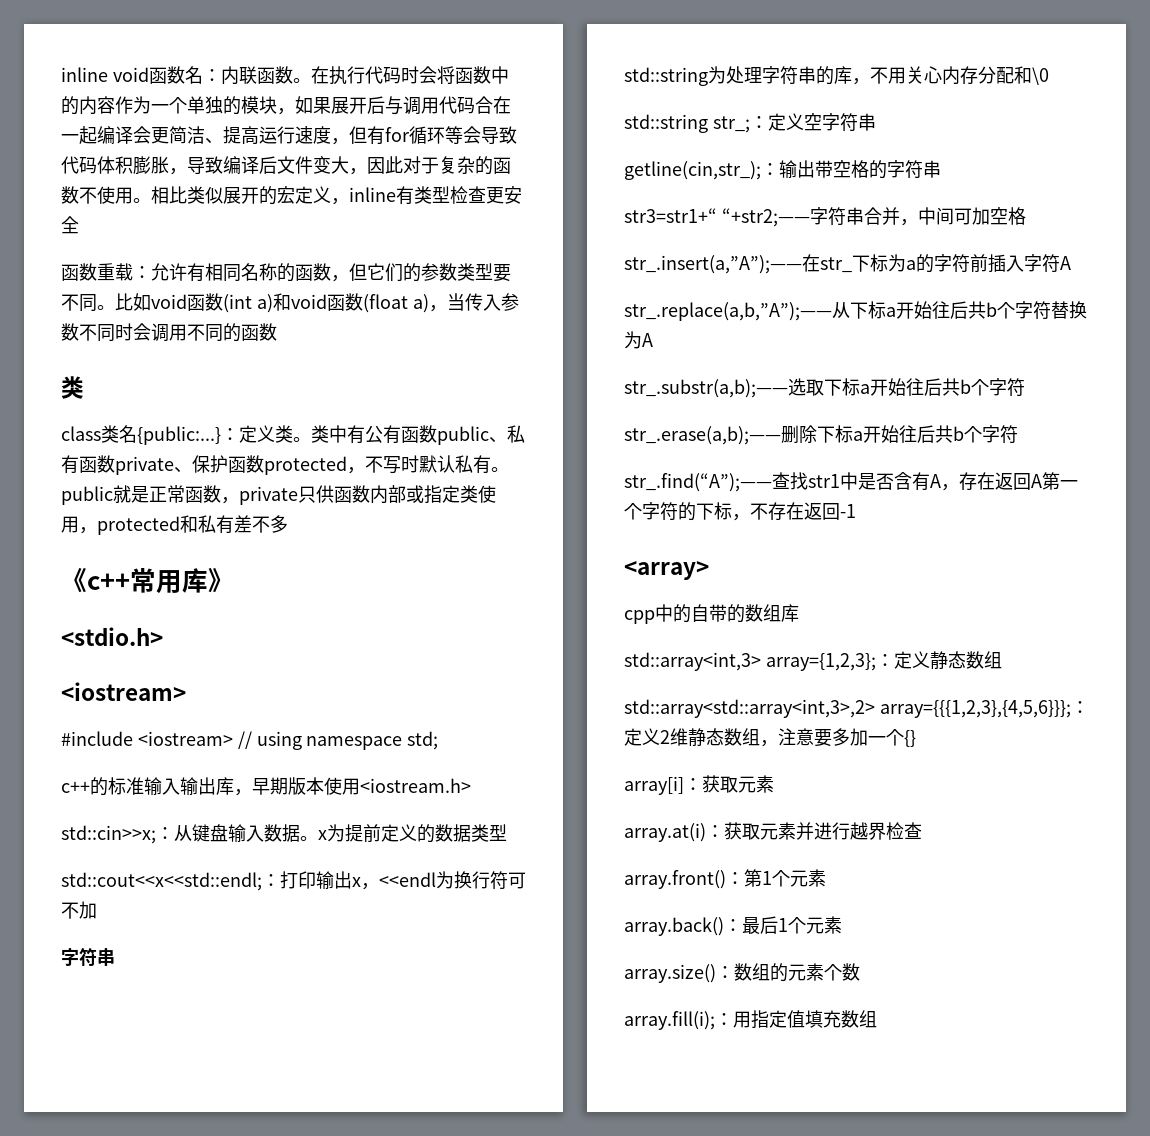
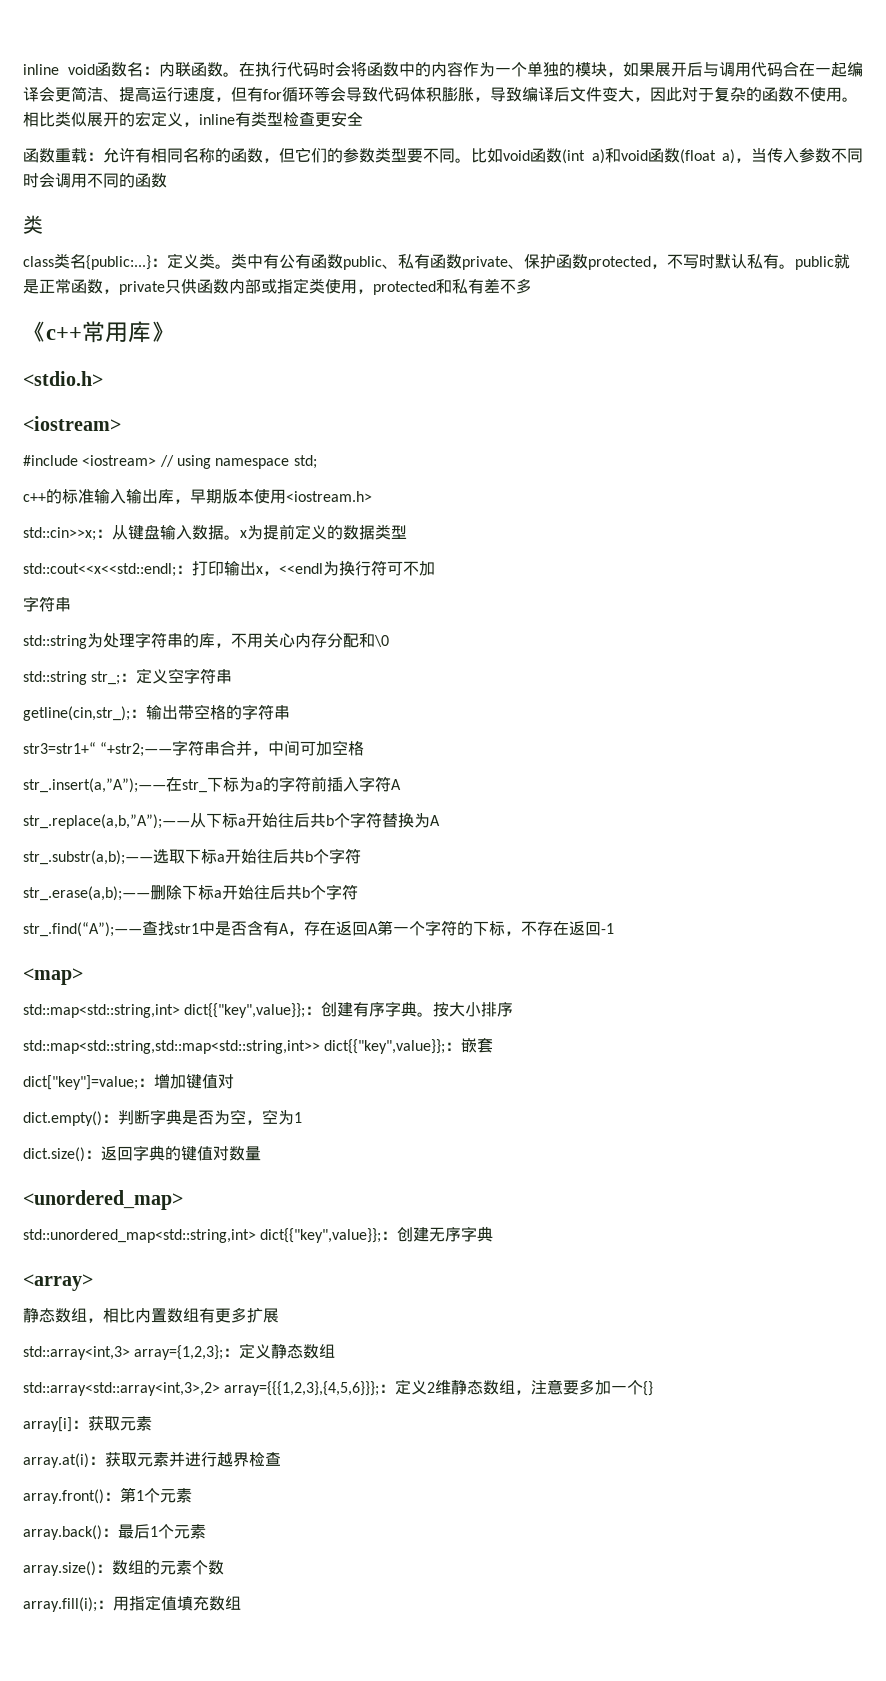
[624,561,709,580] [624,604,799,624] <array> // cpp中的自带的数组库 -> [23,968,83,985] [23,1001,514,1018] [23,1038,494,1054] [23,1073,234,1090] [23,1109,302,1126] [23,1145,261,1162] [23,1190,183,1210] [23,1226,494,1243] [23,1274,93,1291] [23,1307,279,1323] <map> // std::map<std::string,int> dict{{"key",value}};：创建有序字典。按大小排序 // std::map<std::string,std::map<std::string,int>> dict{{"key",value}};：嵌套 // dict["key"]=value;：增加键值对 // dict.empty()：判断字典是否为空，空为1 // dict.size()：返回字典的键值对数量 // <unordered_map> // std::unordered_map<std::string,int> dict{{"key",value}};：创建无序字典 // <array> // 静态数组，相比内置数组有更多扩展

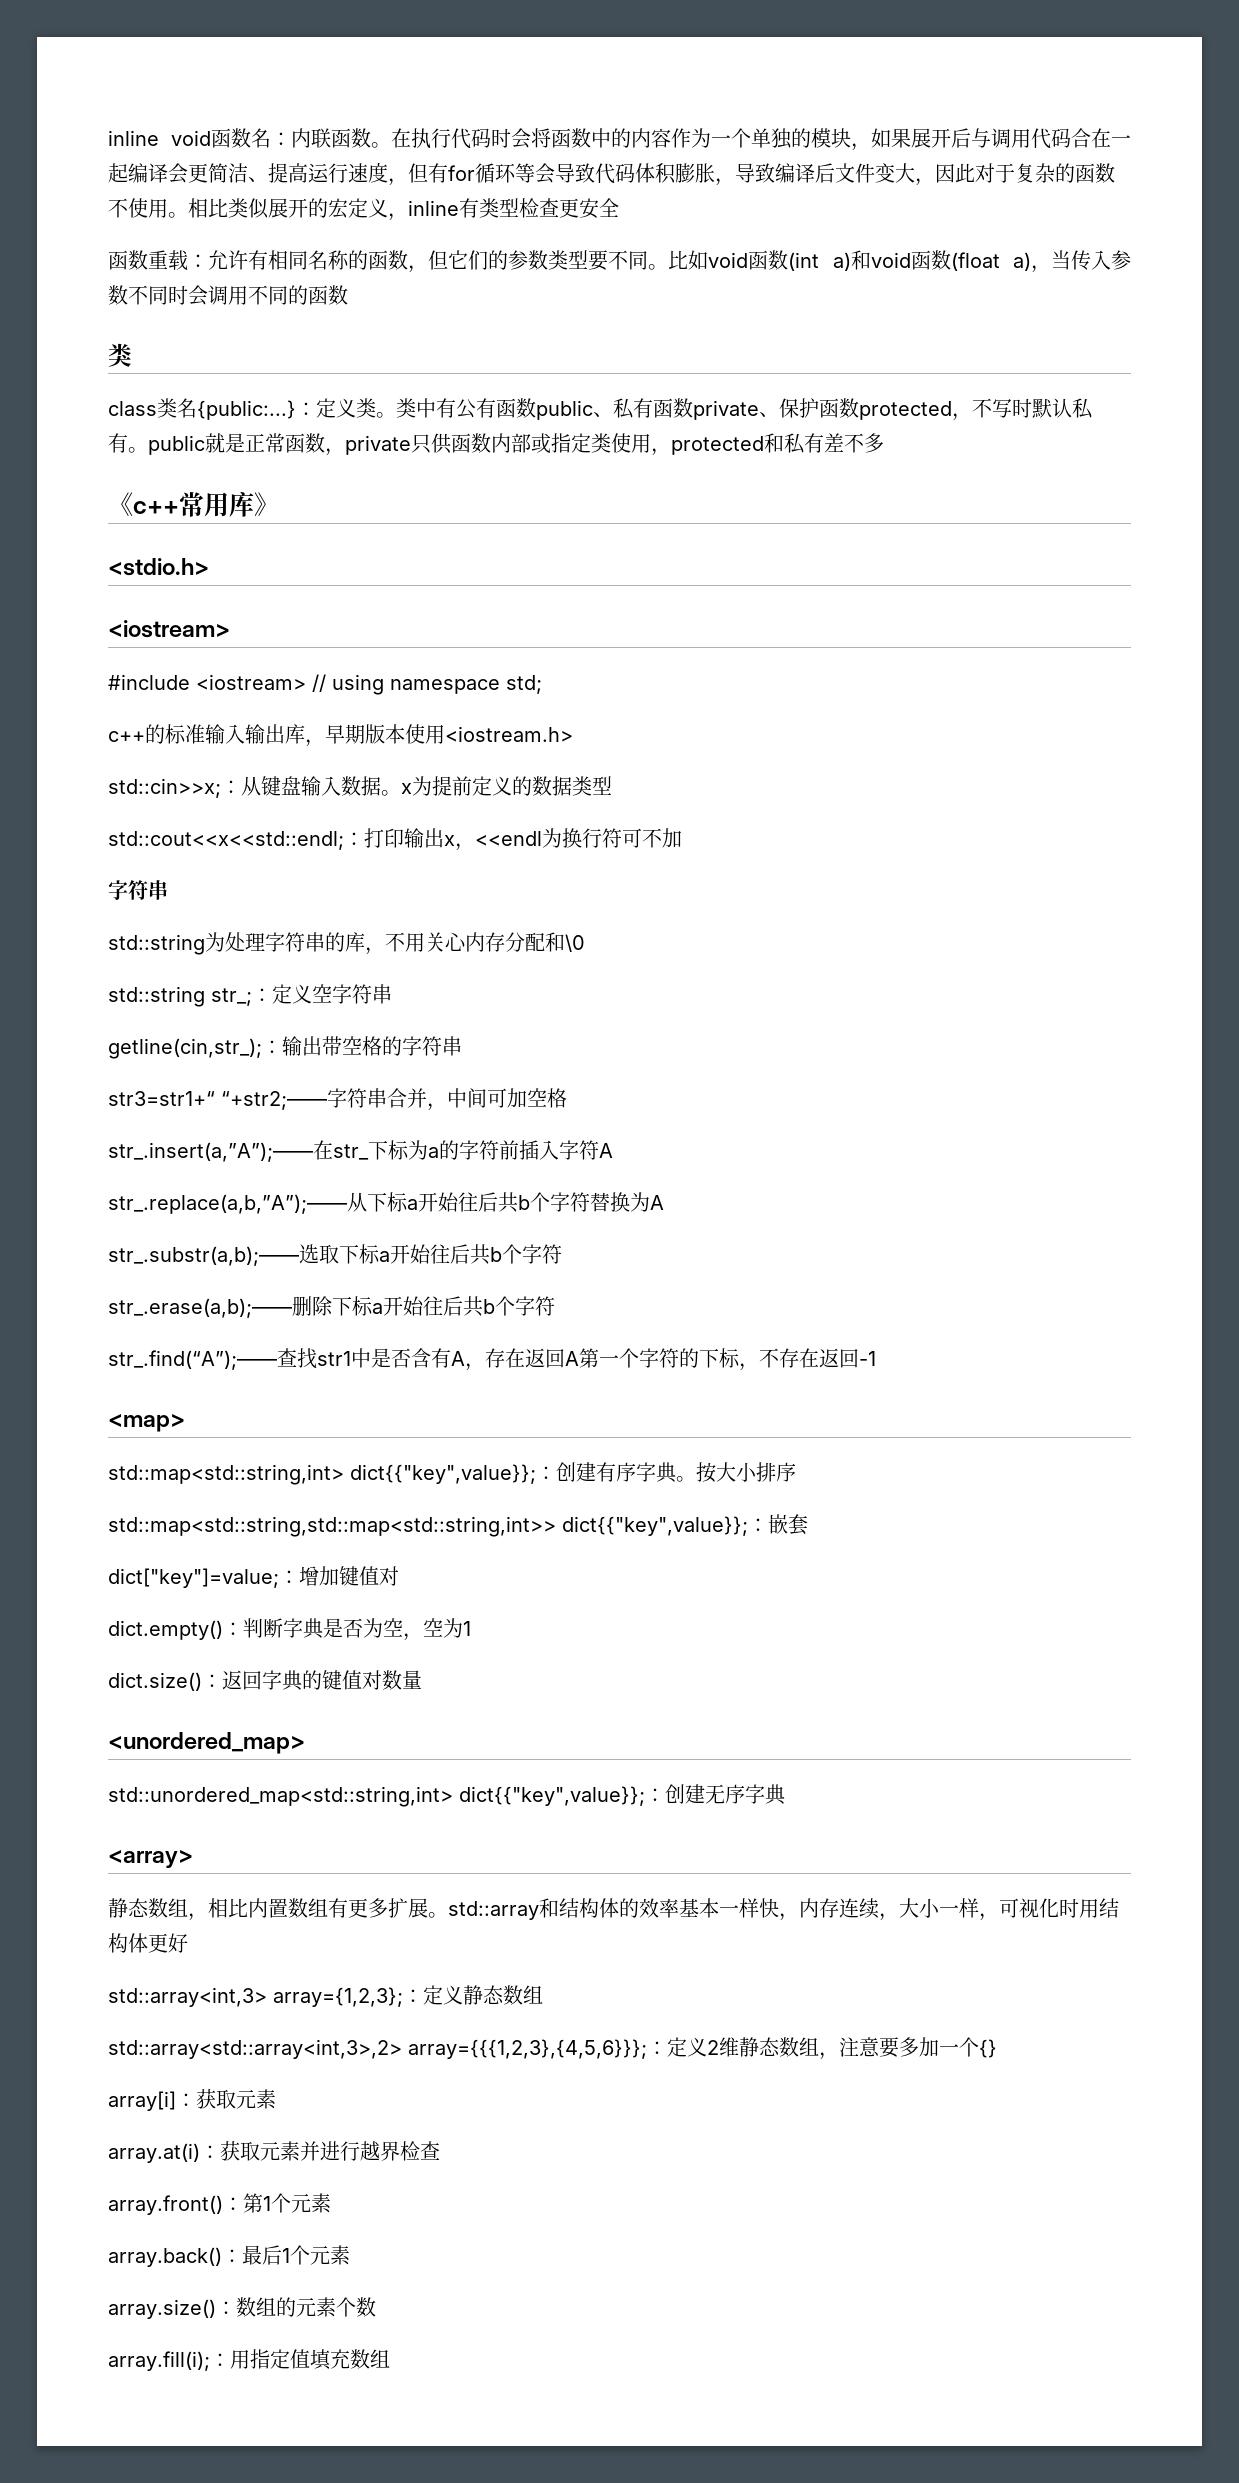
(279, 1315) none -> [428,1898,1119,1921] [108,1933,188,1953] 。std::array和结构体的效率基本一样快，内存连续，大小一样，可视化时用结构体更好

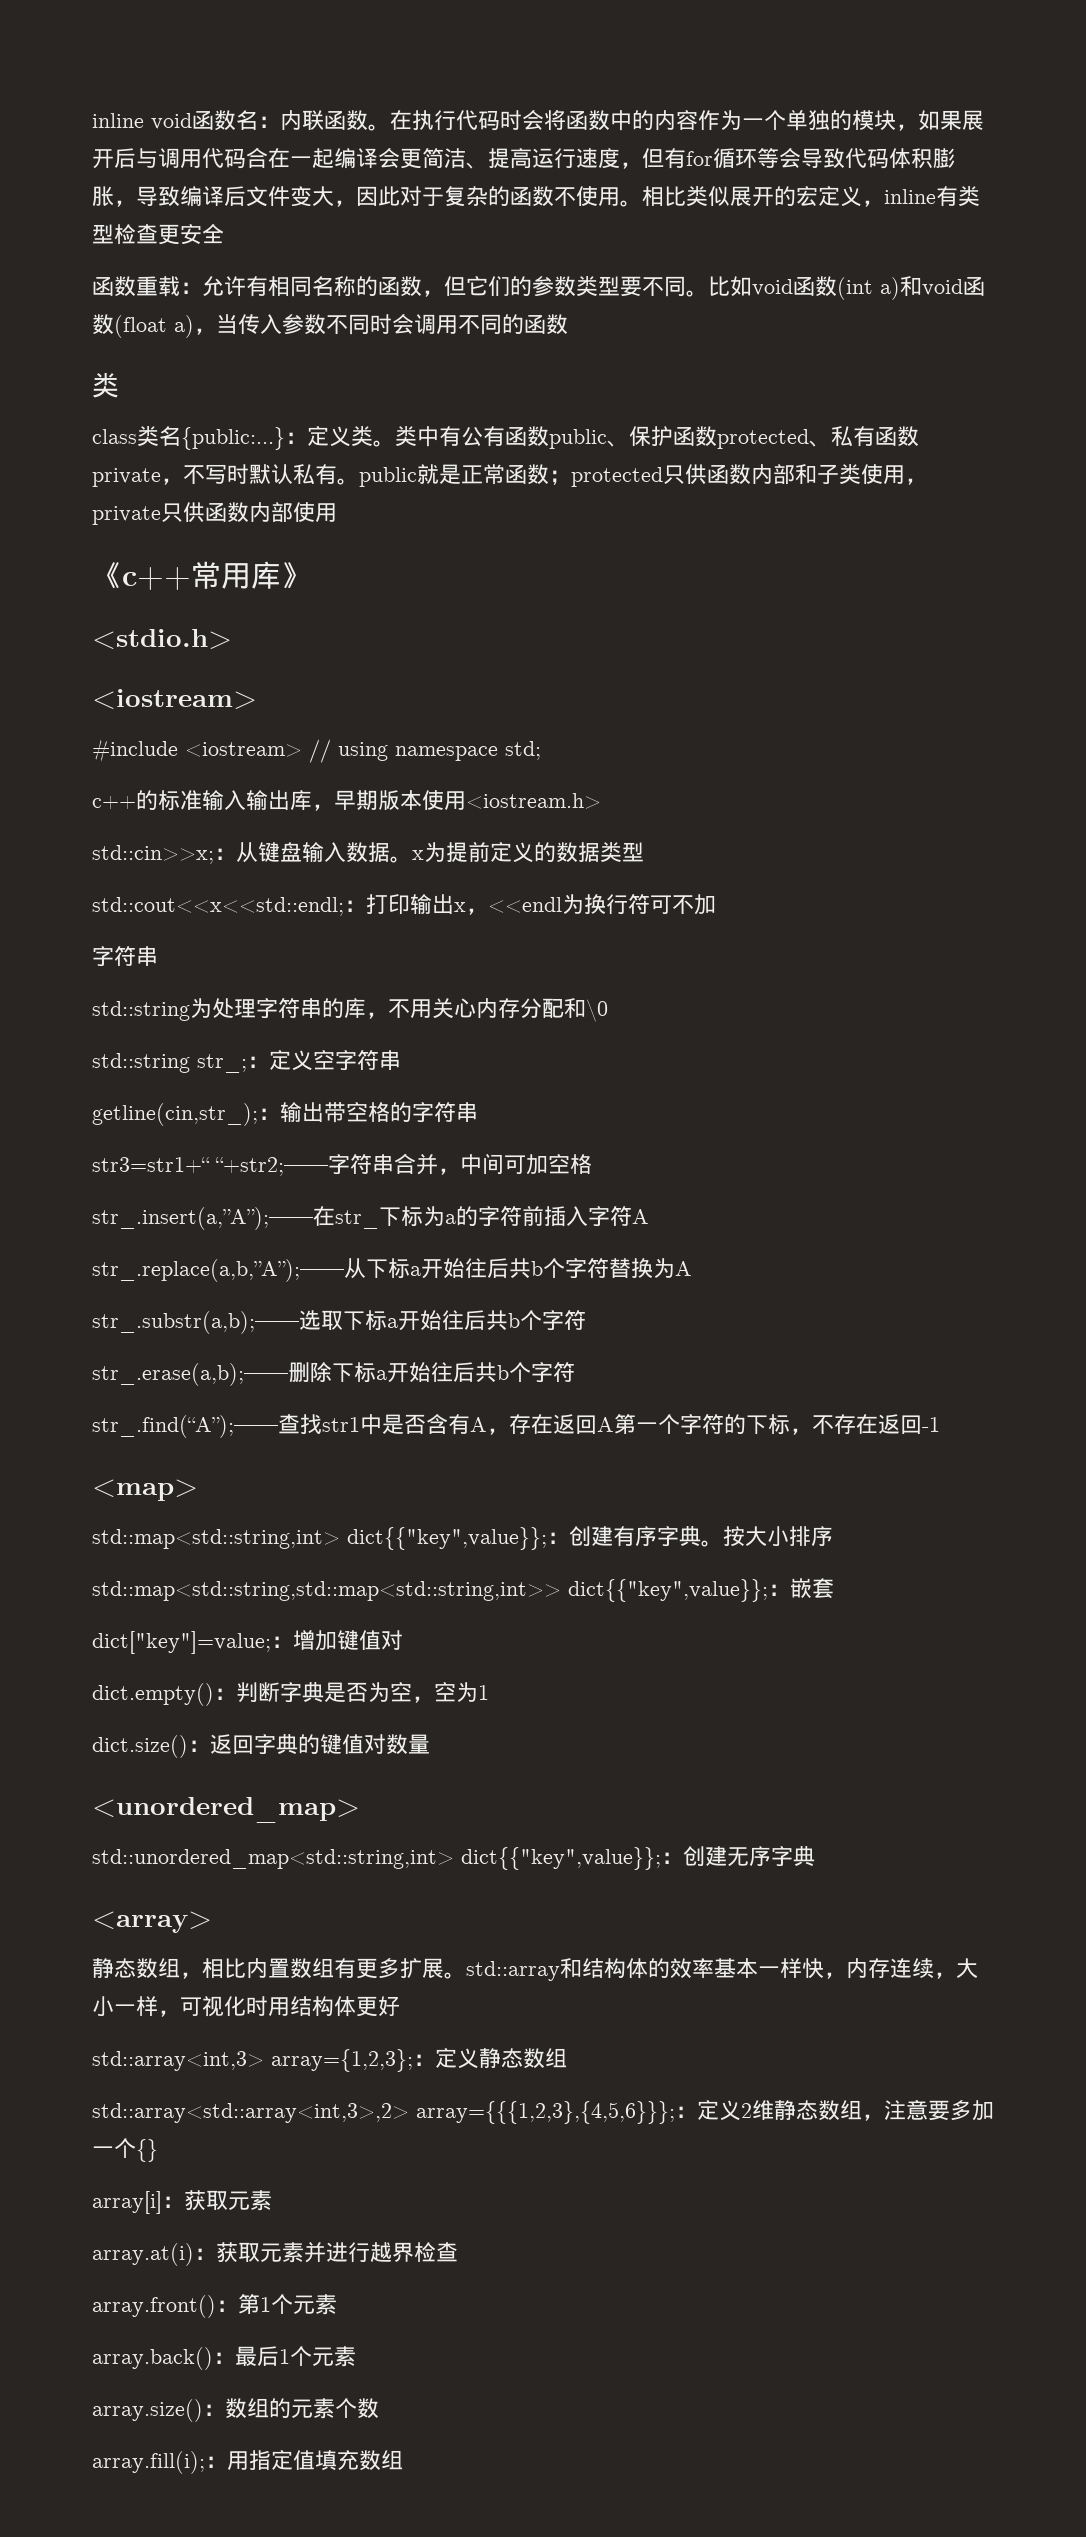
[613,398,952,420] 私有函数private、保护函数protected -> [629,426,919,449] [92,468,161,487] 保护函数protected、私有函数private
(325, 443) none -> [549,464,905,487] ；protected只供函数内部和子类使用
[531,433,884,456] 或指定类使用，protected和私有差不多 -> [293,502,337,522] 使用

